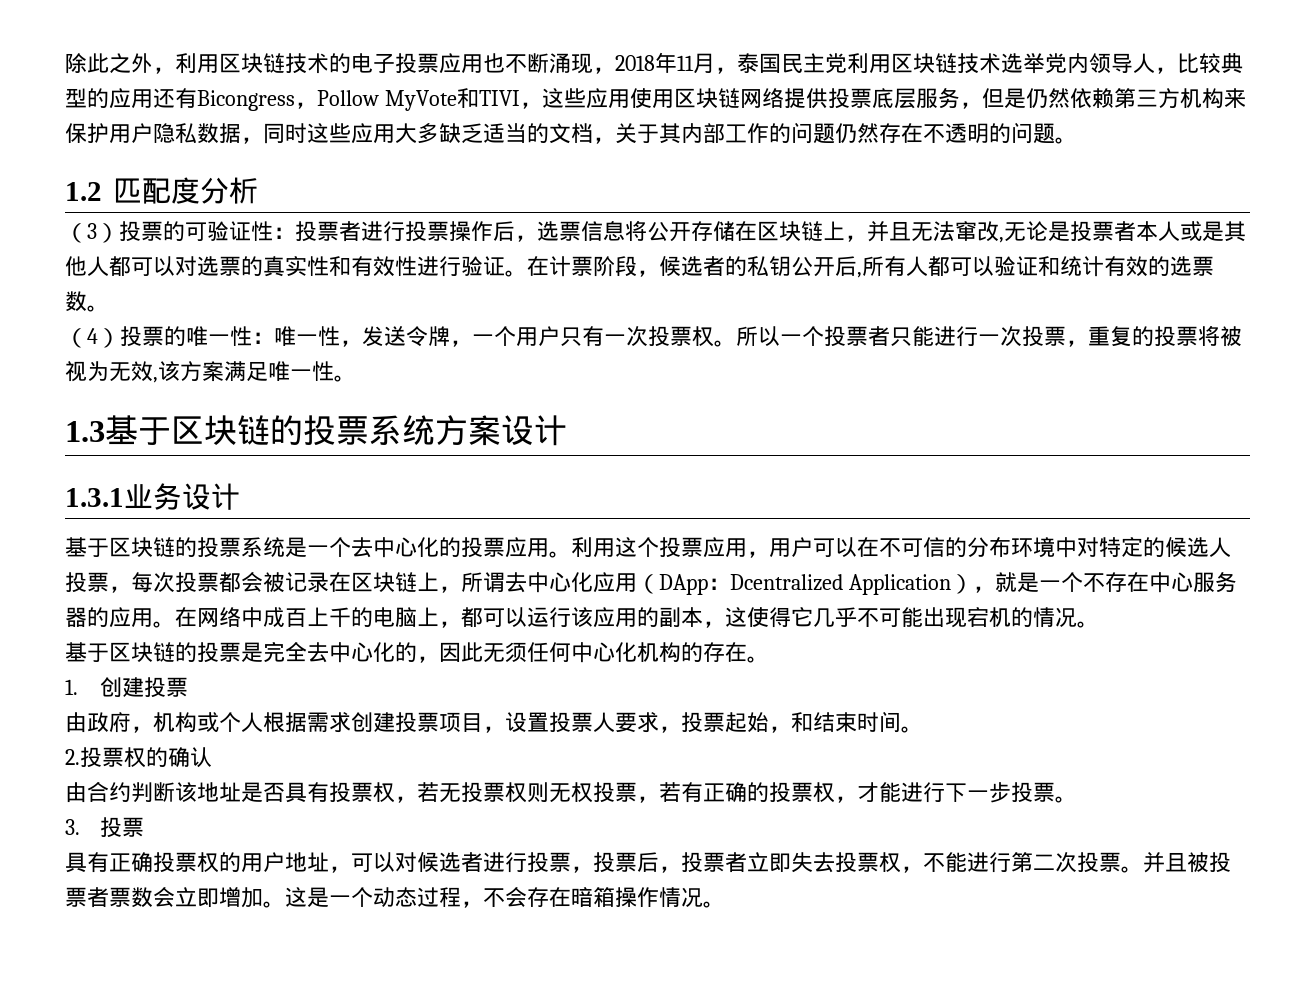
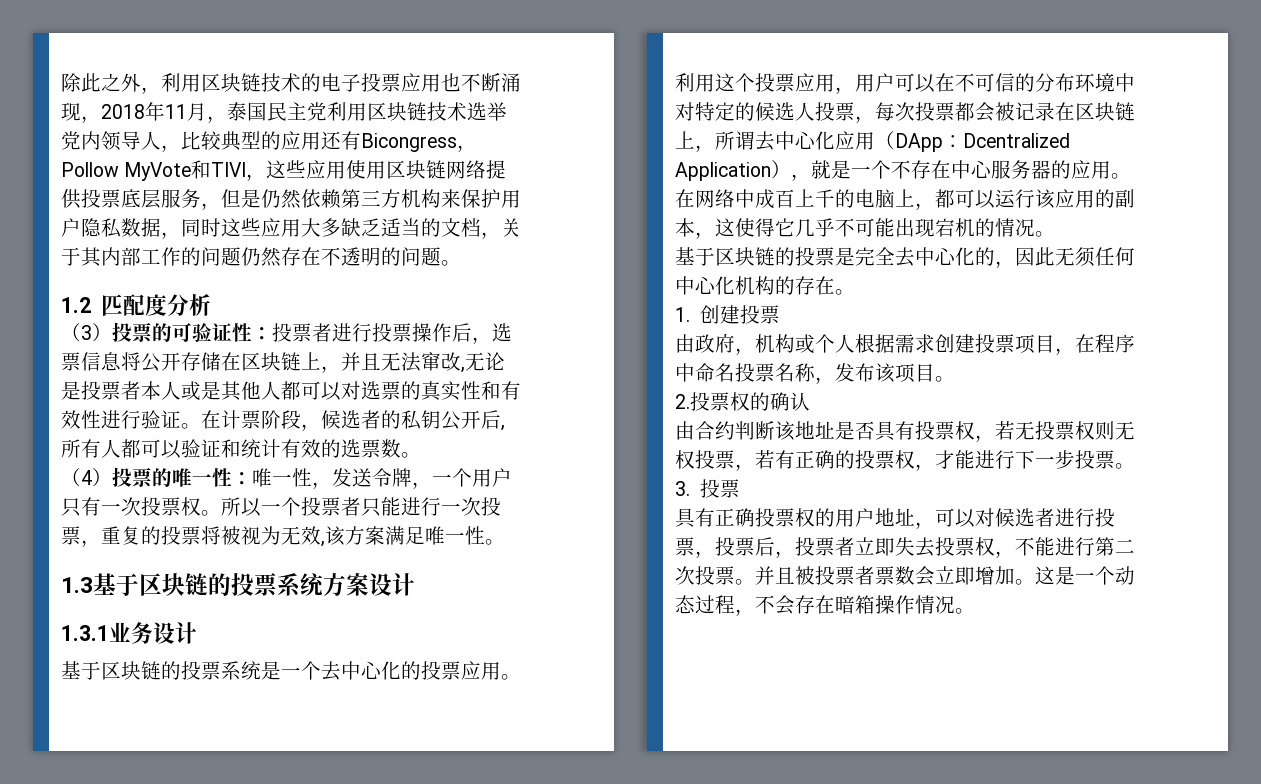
[505,711,901,733] 设置投票人要求，投票起始，和结束时间 -> [1075,334,1135,353] [675,363,935,384] 在程序中命名投票名称，发布该项目

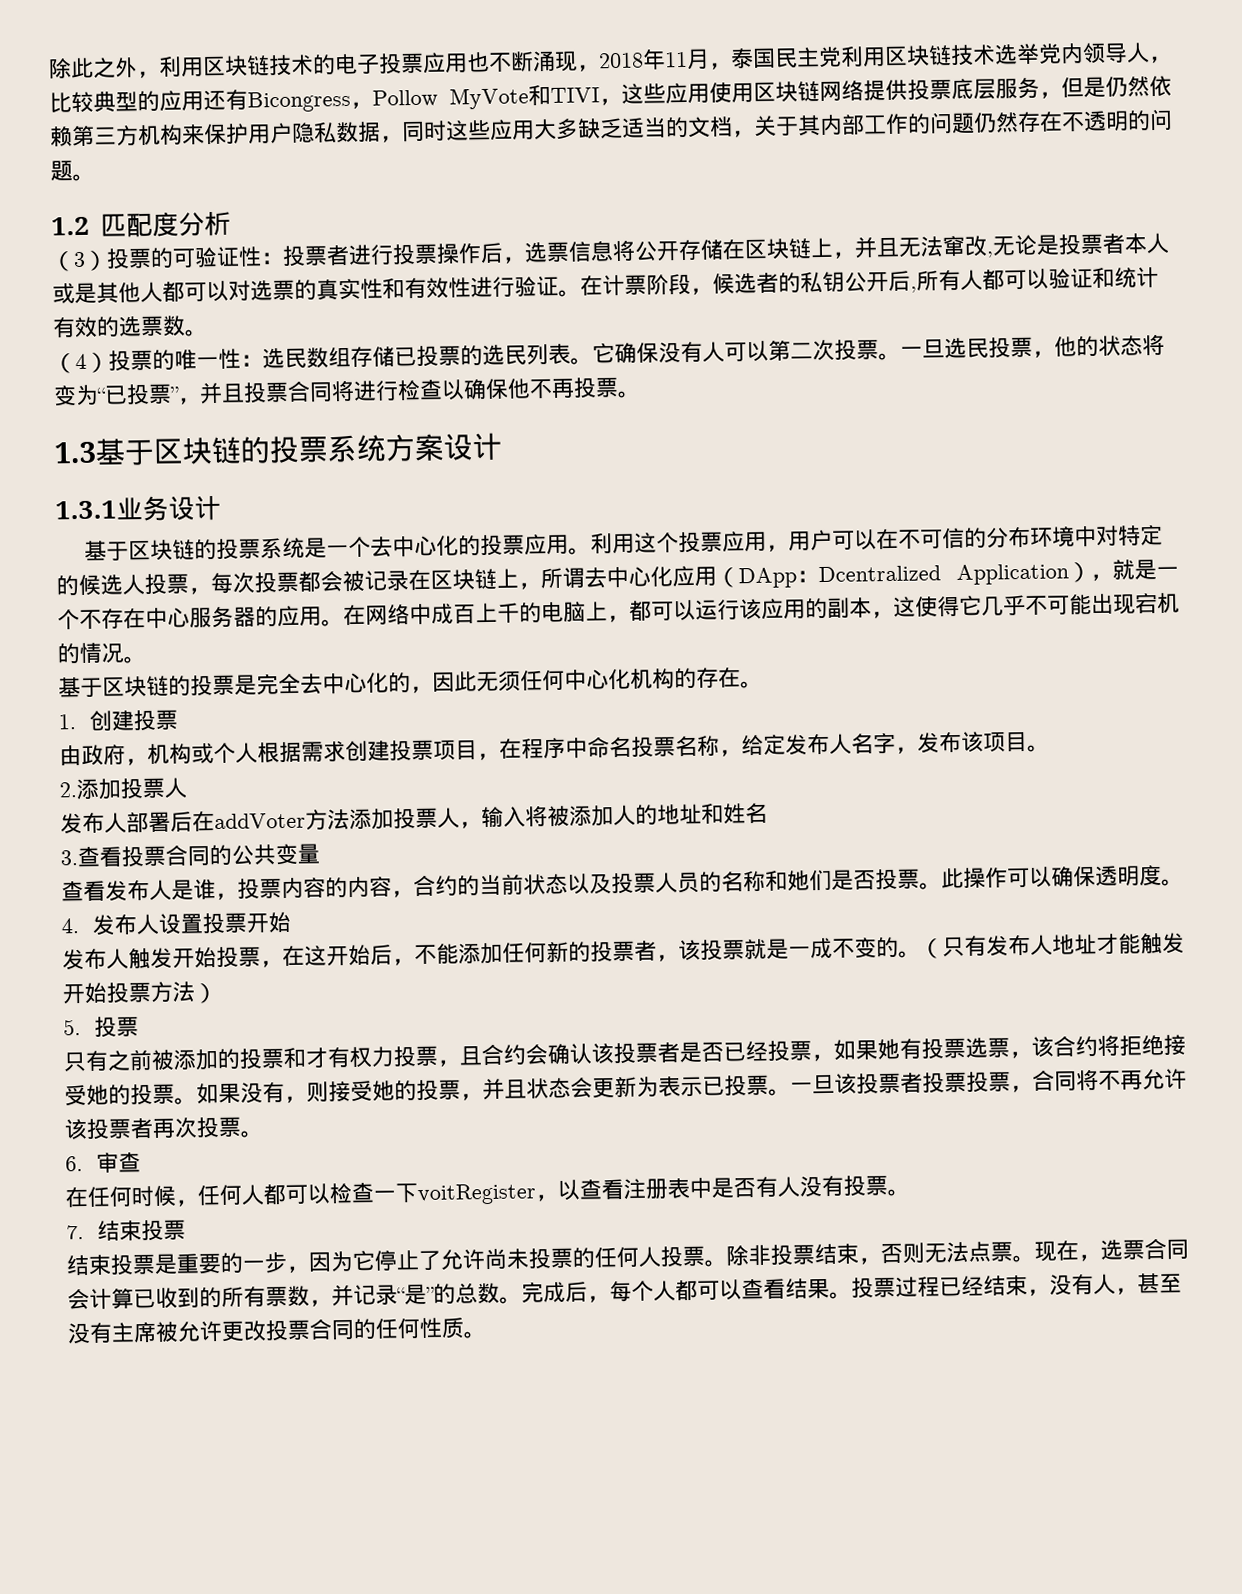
[252,468,512,489] [61,497,501,517] [61,526,485,547] 唯一性，发送令牌，一个用户只有一次投票权。所以一个投票者只能进行一次投票，重复的投票将被视为无效,该方案满足唯一性 -> [262,333,1165,369] [53,377,619,407] 选民数组存储已投票的选民列表。它确保没有人可以第二次投票。一旦选民投票，他的状态将变为“已投票”，并且投票合同将进行检查以确保他不再投票
(835, 380) none -> [741,732,918,756] 给定发布人名字，
[690,392,810,411] [675,421,1135,442] [675,450,1135,471] [675,479,740,498] [675,508,1115,529] [675,537,1135,558] [675,566,1135,586] [675,595,955,616] 投票权的确认 // 由合约判断该地址是否具有投票权，若无投票权则无权投票，若有正确的投票权，才能进行下一步投票。 // 3.投票 // 具有正确投票权的用户地址，可以对候选者进行投票，投票后，投票者立即失去投票权，不能进行第二次投票。并且被投票者票数会立即增加。这是一个动态过程，不会存在暗箱操作情况 -> [76,777,187,801] [60,802,768,834] [60,843,320,868] [61,864,1184,902] [61,911,292,935] [62,932,1185,970] [62,981,218,1005] [63,1016,140,1038] [63,1034,1186,1072] [64,1068,1187,1106] [64,1116,264,1140] [65,1152,142,1173] [65,1175,910,1208] [66,1219,187,1242] [66,1237,1189,1276] [67,1273,1182,1310] [67,1317,465,1345] 添加投票人 // 发布人部署后在addVoter方法添加投票人，输入将被添加人的地址和姓名 // 3.查看投票合同的公共变量 // 查看发布人是谁，投票内容的内容，合约的当前状态以及投票人员的名称和她们是否投票。此操作可以确保透明度。 // 4.发布人设置投票开始 // 发布人触发开始投票，在这开始后，不能添加任何新的投票者，该投票就是一成不变的。（只有发布人地址才能触发开始投票方法） // 5.投票 // 只有之前被添加的投票和才有权力投票，且合约会确认该投票者是否已经投票，如果她有投票选票，该合约将拒绝接受她的投票。如果没有，则接受她的投票，并且状态会更新为表示已投票。一旦该投票者投票投票，合同将不再允许该投票者再次投票。 // 6.审查 // 在任何时候，任何人都可以检查一下voitRegister，以查看注册表中是否有人没有投票。 // 7.结束投票 // 结束投票是重要的一步，因为它停止了允许尚未投票的任何人投票。除非投票结束，否则无法点票。现在，选票合同会计算已收到的所有票数，并记录“是”的总数。完成后，每个人都可以查看结果。投票过程已经结束，没有人，甚至没有主席被允许更改投票合同的任何性质

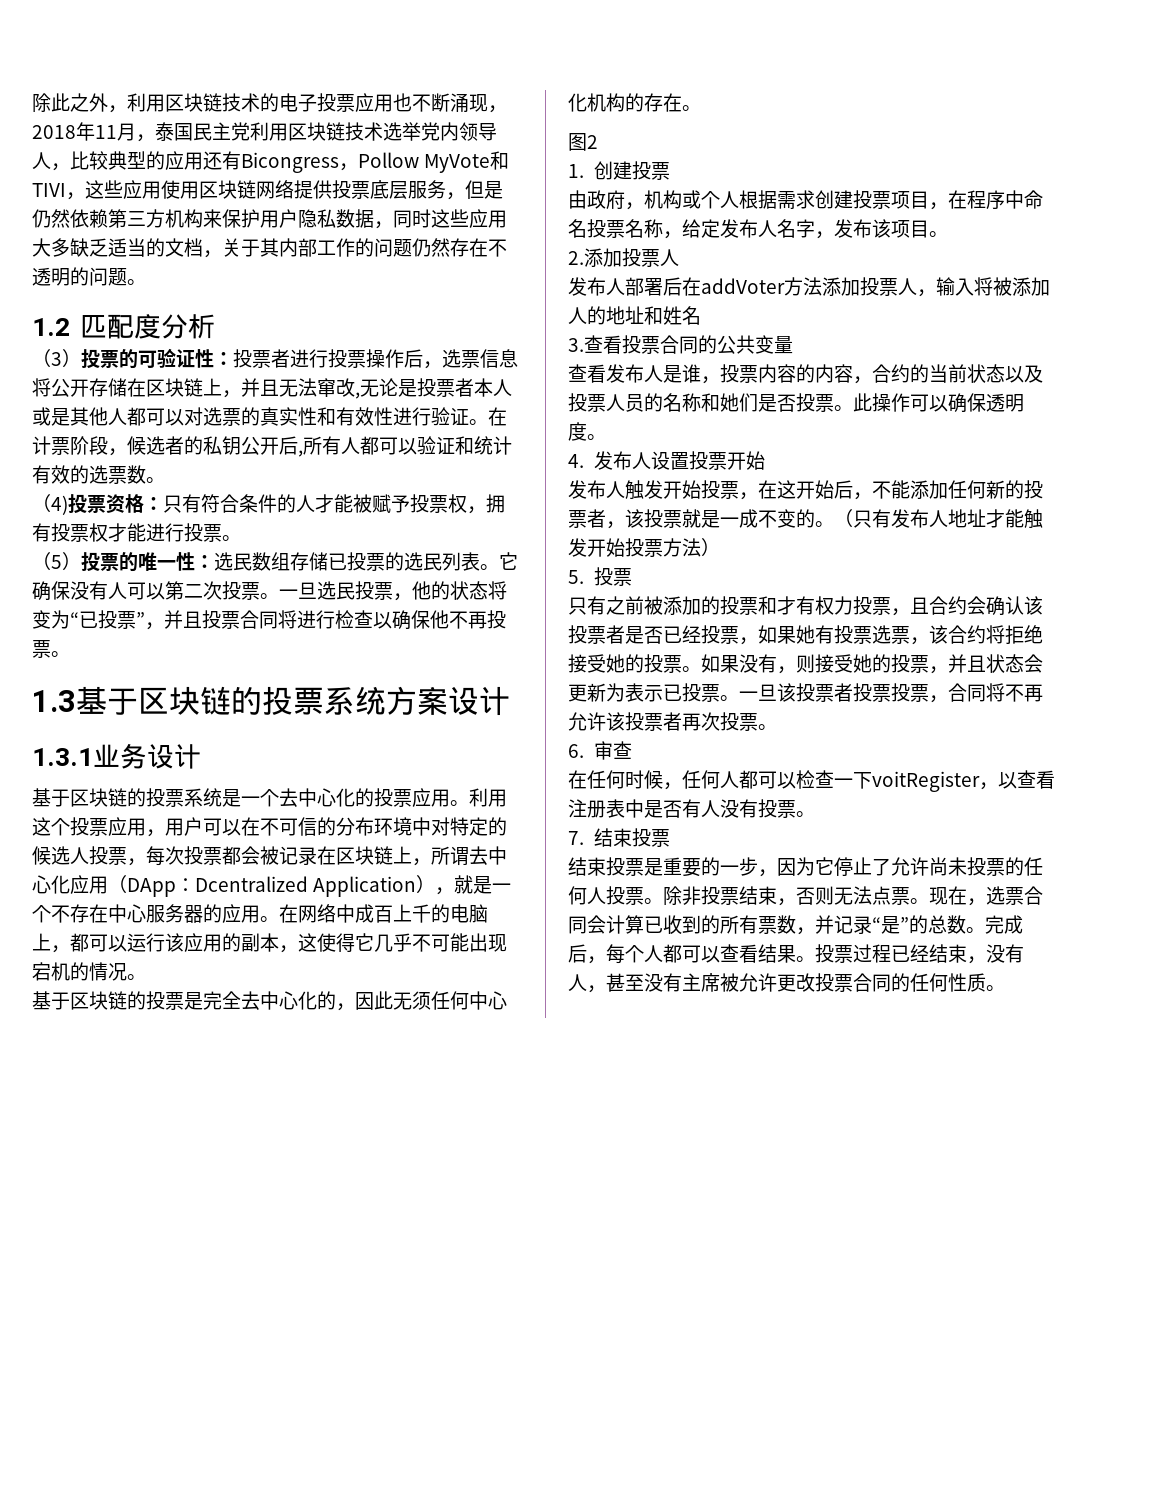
[75,353,87,370] 4 -> [51,494,505,515] [32,523,241,542] [32,552,62,571] 4)投票资格：只有符合条件的人才能被赋予投票权，拥有投票权才能进行投票。 // （5
(763, 684) none -> [568,133,598,151] // 图2

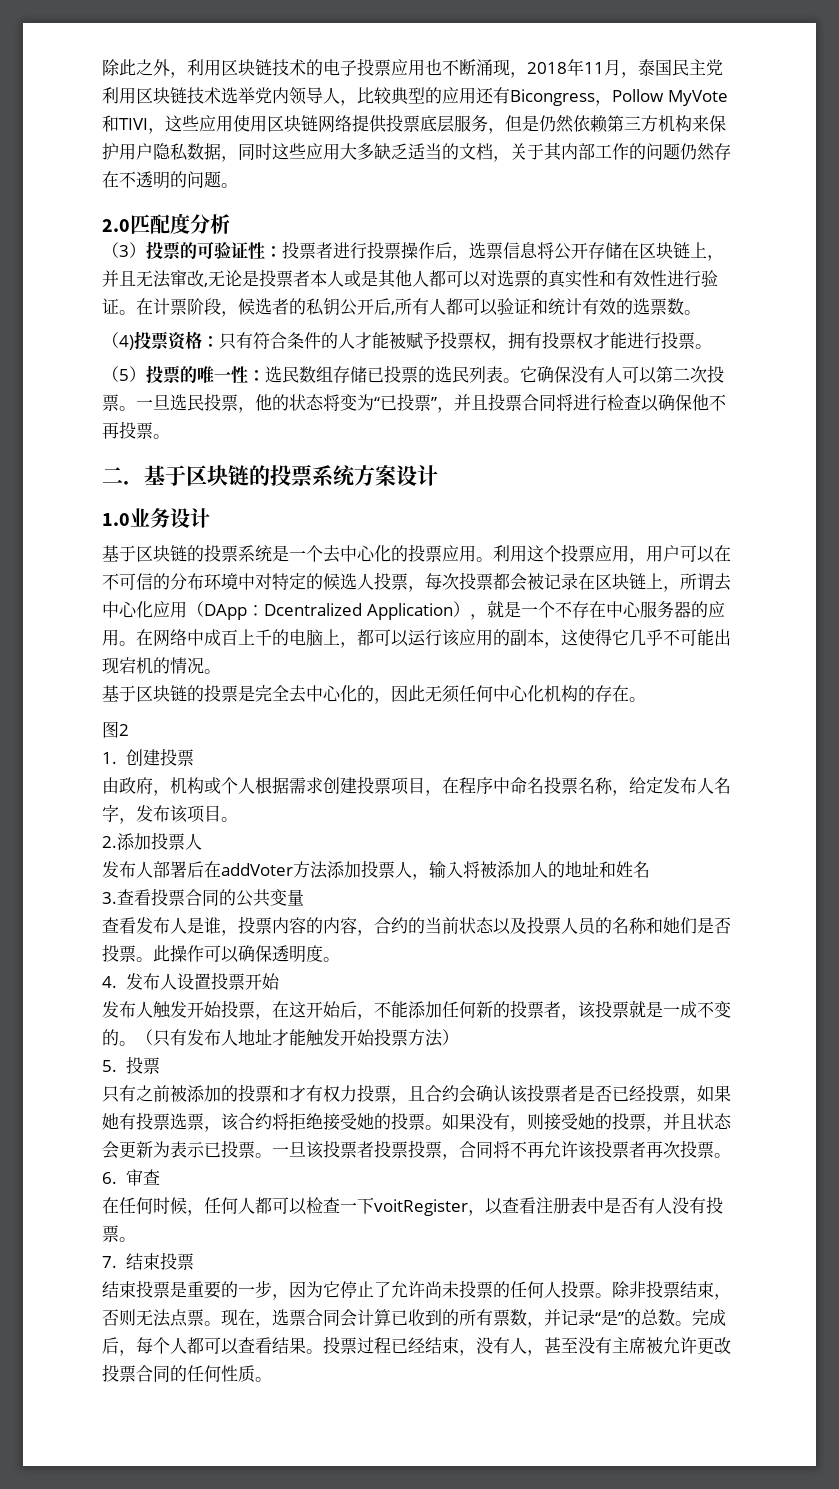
[32,318,70,336] 1.2 -> [102,219,130,232] 2.0
[32,690,76,712] 1.3 -> [102,467,144,485] 二．
[32,748,93,766] 1.3.1 -> [102,513,130,526] 1.0

